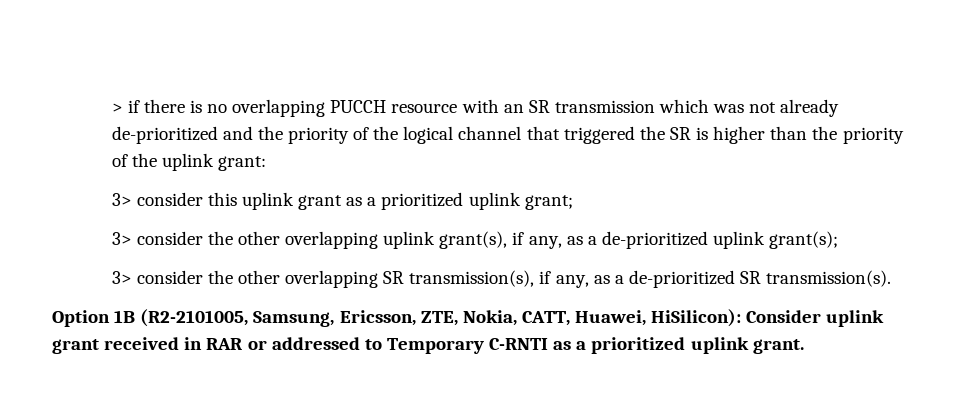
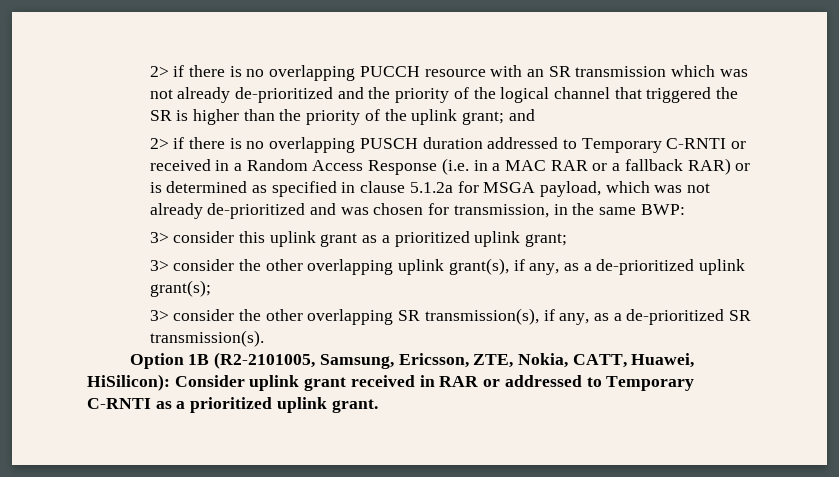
[111,103,123,113] > -> [149,66,169,77] 2>
[217,156,266,171] grant: -> [462,109,535,125] [149,137,747,153] [149,158,751,175] [149,181,711,197] [149,203,685,219] grant; and // 2> if there is no overlapping PUSCH duration addressed to Temporary C-RNTI or received in a Random Access Response (i.e. in a MAC RAR or a fallback RAR) or is determined as specified in clause 5.1.2a for MSGA payload, which was not already de-prioritized and was chosen for transmission, in the same BWP:

